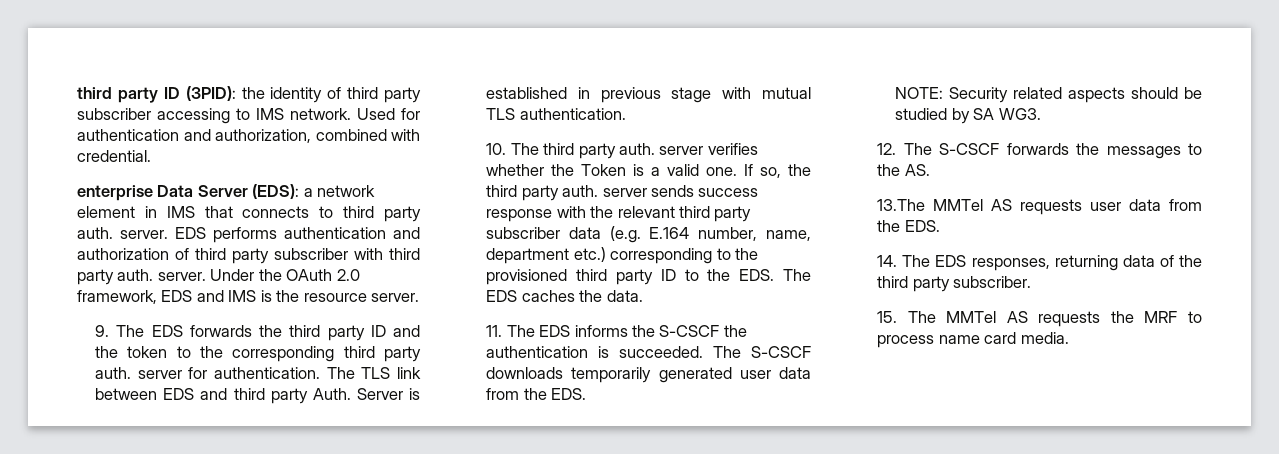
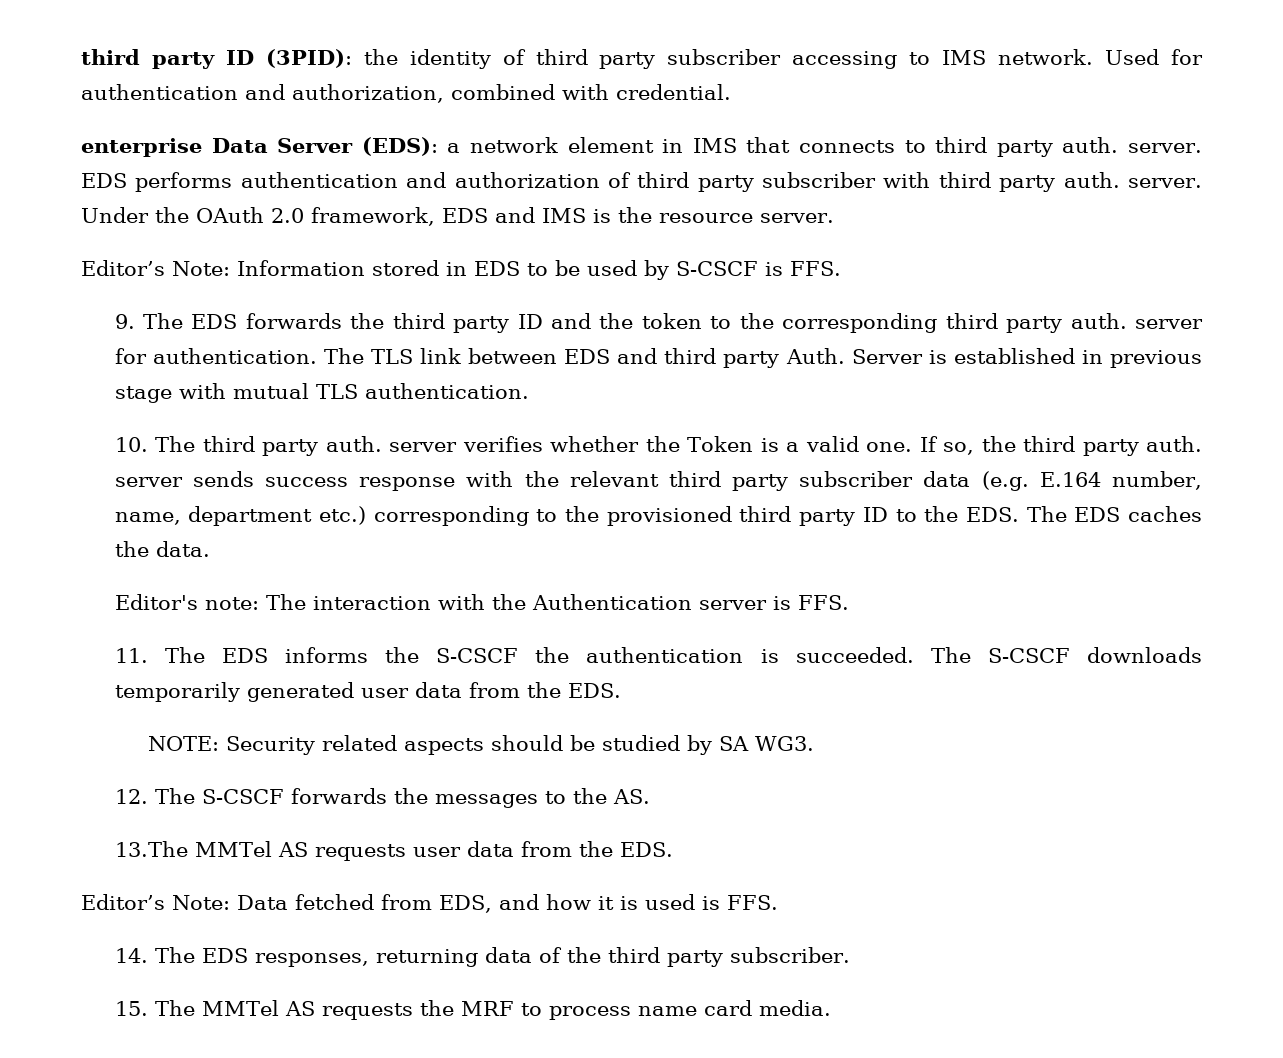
(420, 297) none -> [81,260,842,280] // Editor’s Note: Information stored in EDS to be used by S-CSCF is FFS.
(643, 296) none -> [114,594,849,610] // Editor's note: The interaction with the Authentication server is FFS.
(940, 226) none -> [81,894,778,913] // Editor’s Note: Data fetched from EDS, and how it is used is FFS.

